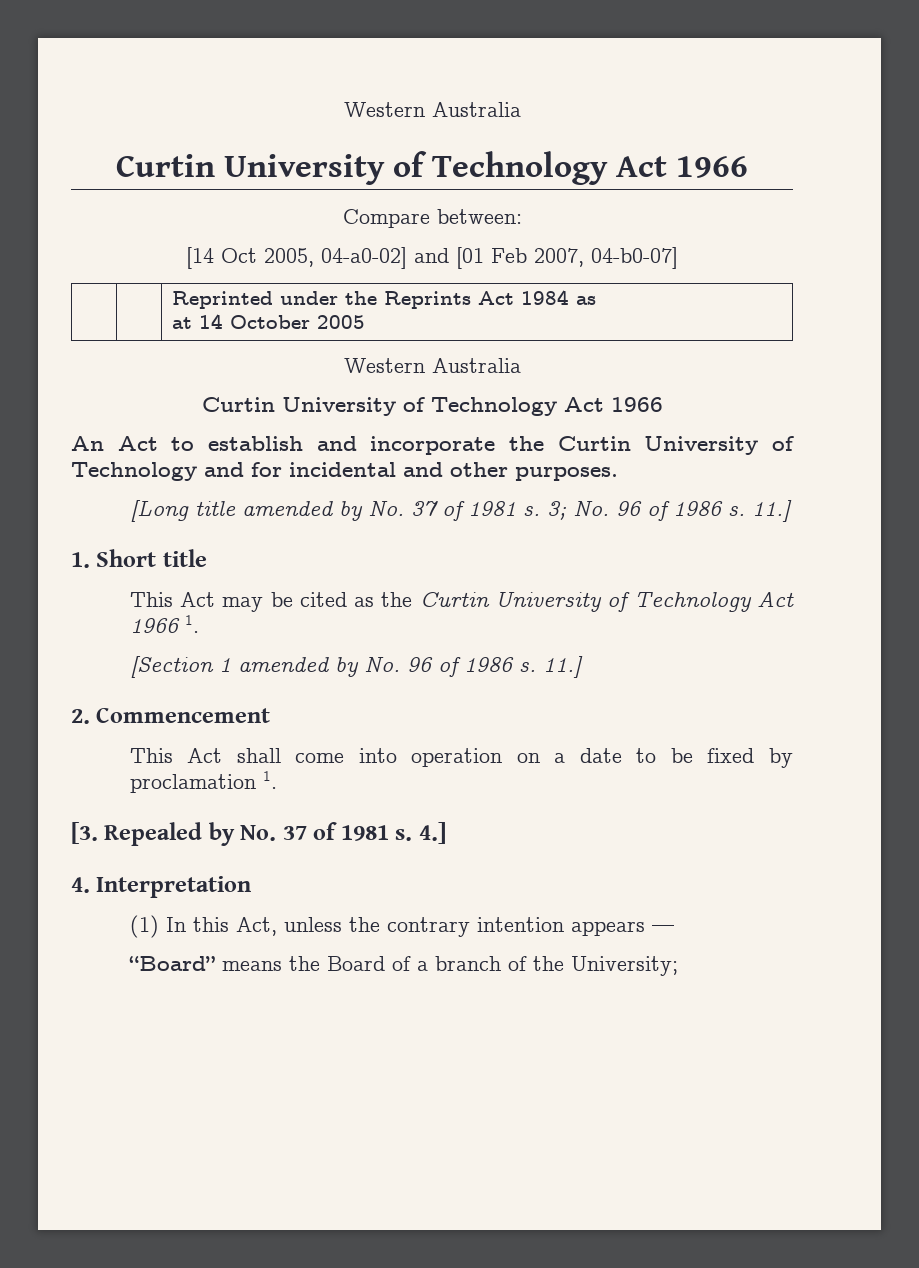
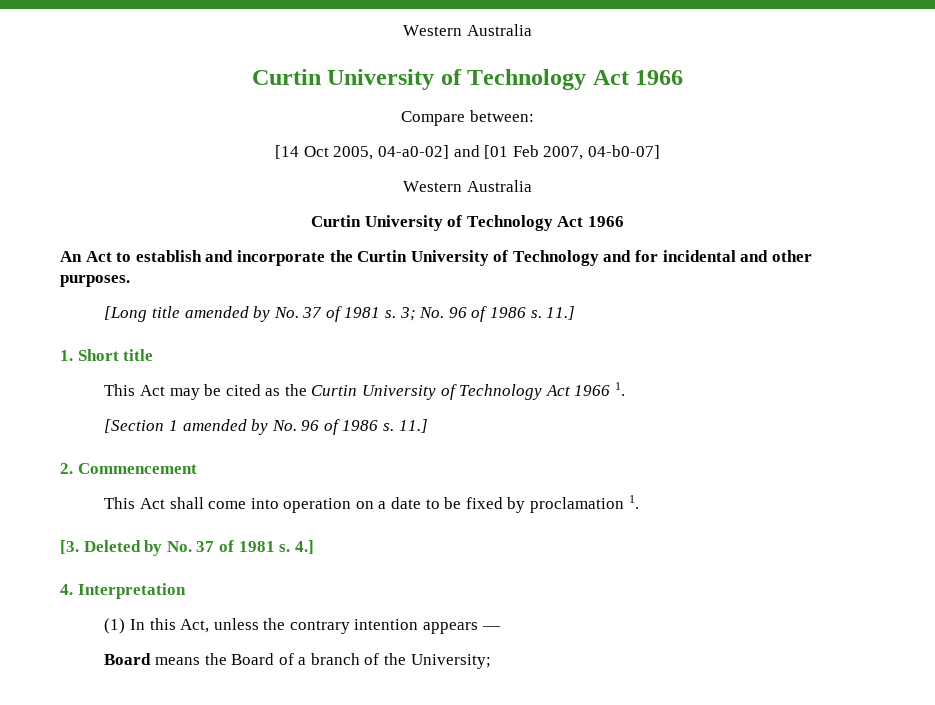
[171,290,596,309] [171,314,365,329] // | | Reprinted under the Reprints Act 1984 as // at 14 October 2005 -> (660, 152) none
[104,822,203,846] Repealed -> [83,540,141,552] Deleted
[128,956,215,971] “Board” -> [104,653,152,665] Board

